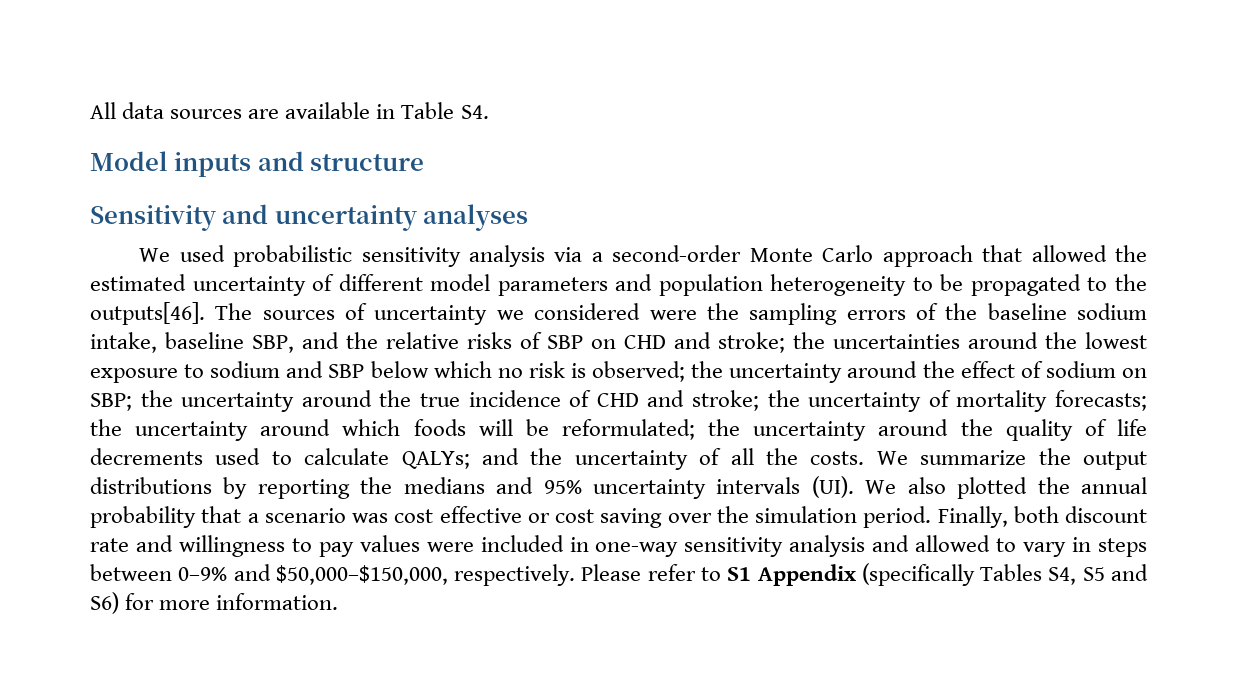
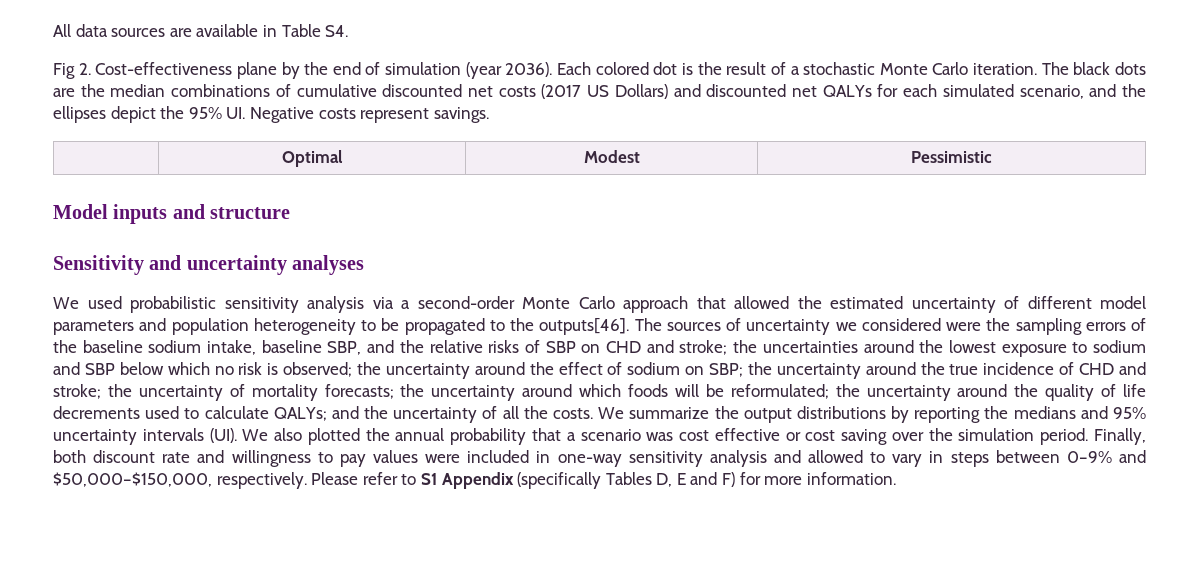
(489, 112) none -> [53,62,1146,79] [53,84,1147,99] [53,106,489,123] [282,150,343,167] [583,150,640,163] [911,151,992,163] // Fig 2. Cost-effectiveness plane by the end of simulation (year 2036). Each colored dot is the result of a stochastic Monte Carlo iteration. The black dots are the median combinations of cumulative discounted net costs (2017 US Dollars) and discounted net QALYs for each simulated scenario, and the ellipses depict the 95% UI. Negative costs represent savings. // | Optimal | Modest | Pessimistic
[1048,564,1149,585] [90,592,119,614] S4, S5 and S6) -> [656,472,736,487] D, E and F)

